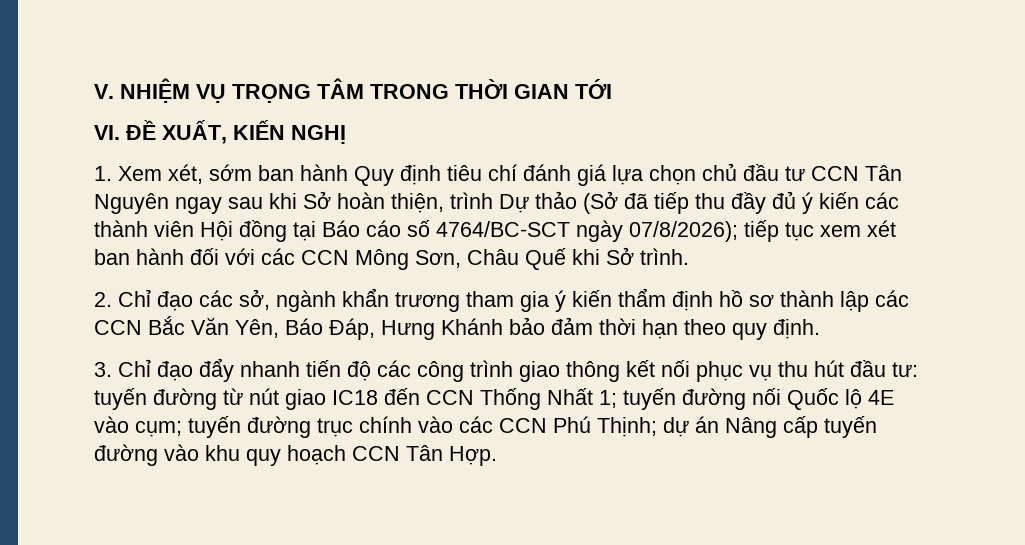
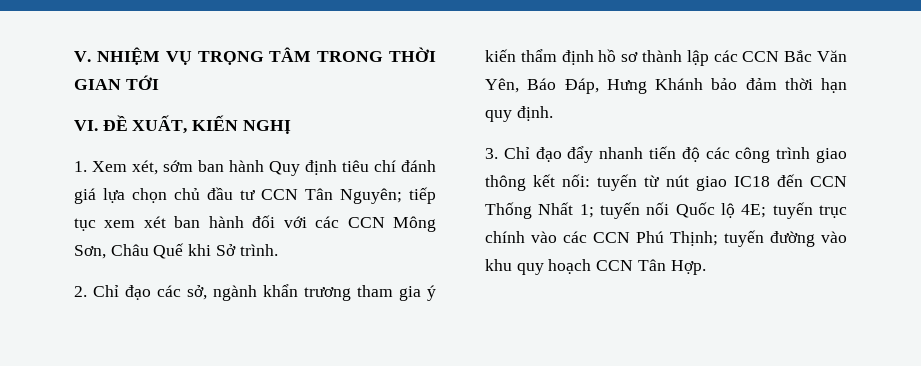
[94,191,899,214] [94,220,738,242] Nguyên ngay sau khi Sở hoàn thiện, trình Dự thảo (Sở đã tiếp thu đầy đủ ý kiến các thành viên Hội đồng tại Báo cáo số 4764/BC-SCT ngày 07/8/2026); -> [340,188,402,204] Nguyên;
[684,319,726,335] theo -> (847, 85) none
[661,360,918,382] [94,388,217,410] nối phục vụ thu hút đầu tư: tuyến đường -> [562,174,638,191] nối: tuyến
[682,388,746,410] đường -> (640, 210) none
[868,390,894,405] [94,416,311,438] 4E vào cụm; tuyến đường -> [741,202,813,219] 4E; tuyến
[663,416,818,438] dự án Nâng cấp -> (718, 238) none

